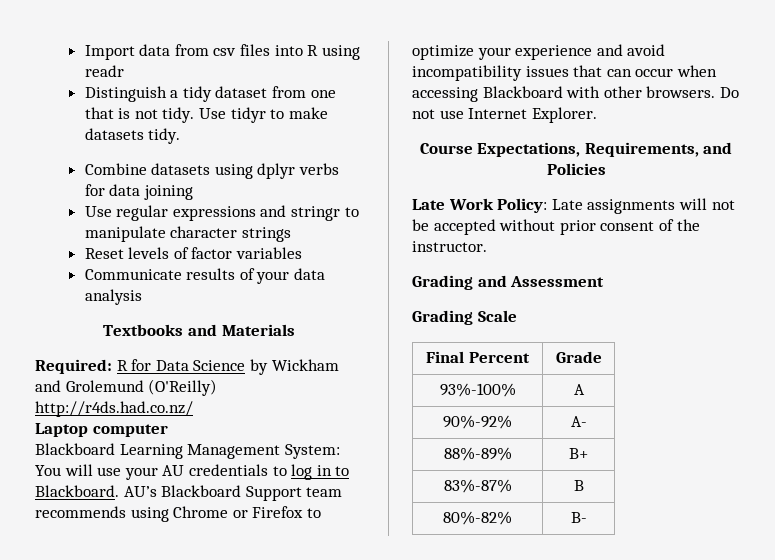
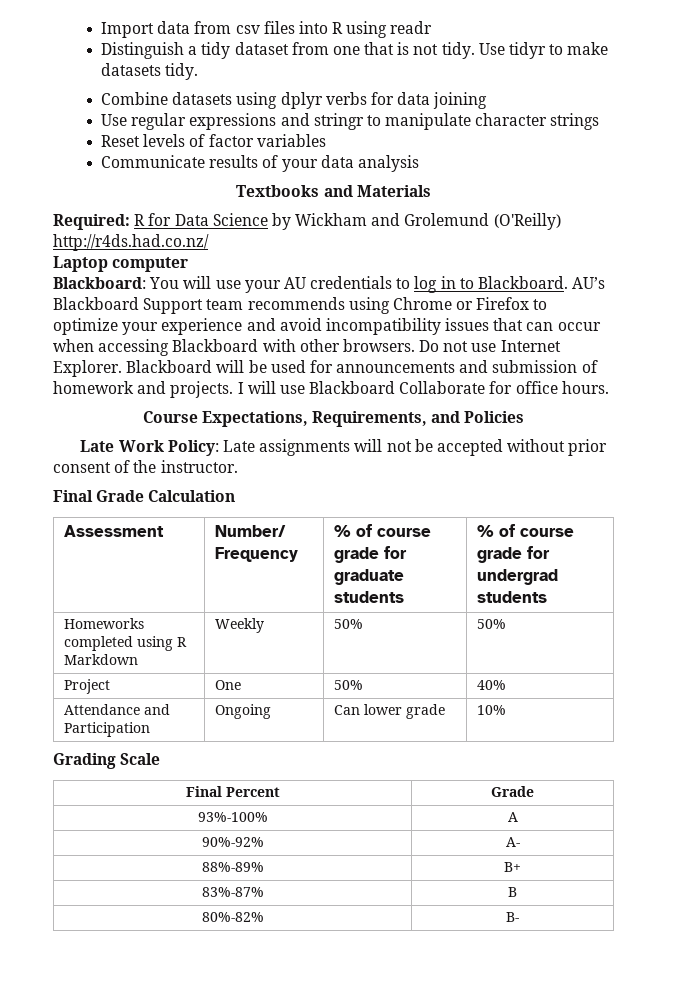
[35,443,340,459] Blackboard Learning Management System: -> [53,277,146,289] Blackboard:
(597, 115) none -> [126,360,598,373] [53,381,609,398] Blackboard will be used for announcements and submission of homework and projects. I will use Blackboard Collaborate for office hours.
[412,275,605,290] Grading and Assessment -> [53,490,236,502] [64,525,165,537] [215,525,287,537] [215,547,299,562] [334,524,432,537] [334,546,408,563] [334,569,405,585] [334,591,405,603] [477,524,575,537] [477,546,551,563] [477,569,559,585] [477,591,548,603] [64,618,145,629] [64,636,188,651] [64,654,139,665] [215,618,265,633] [334,619,364,629] [477,619,507,629] [64,679,111,694] [215,680,242,690] [334,680,364,690] [477,680,507,690] [64,704,171,715] [64,722,151,737] [215,704,272,719] [334,704,446,719] [477,705,507,715] Final Grade Calculation // Assessment | Number/ Frequency | % of course grade for graduate students | % of course grade for undergrad students // Homeworks completed using R Markdown | Weekly | 50% | 50% // Project | One | 50% | 40% // Attendance and Participation | Ongoing | Can lower grade | 10%

